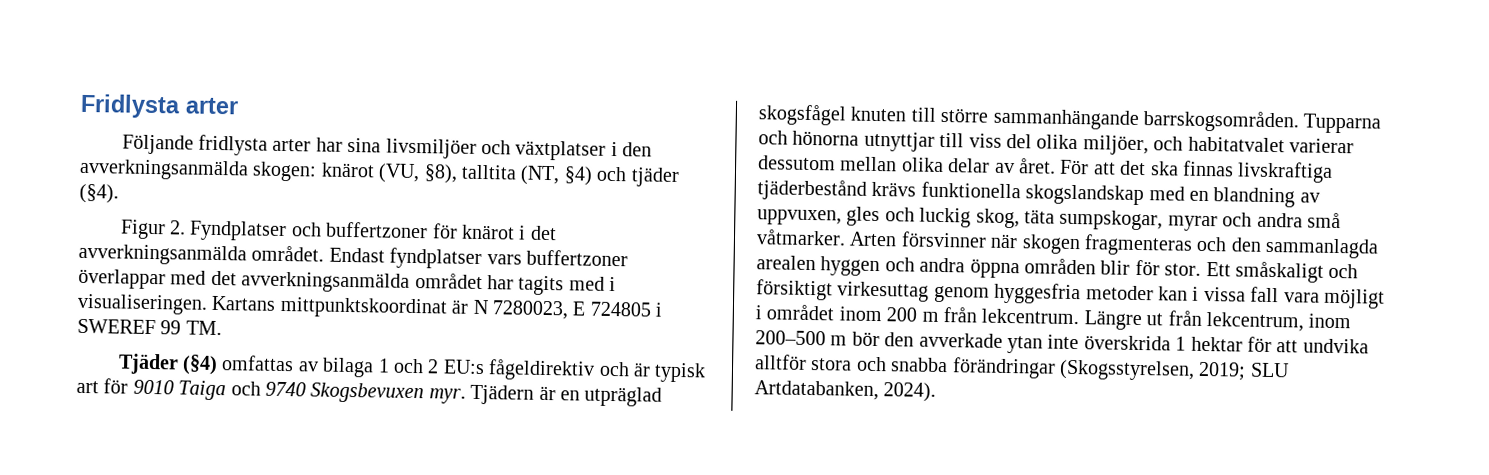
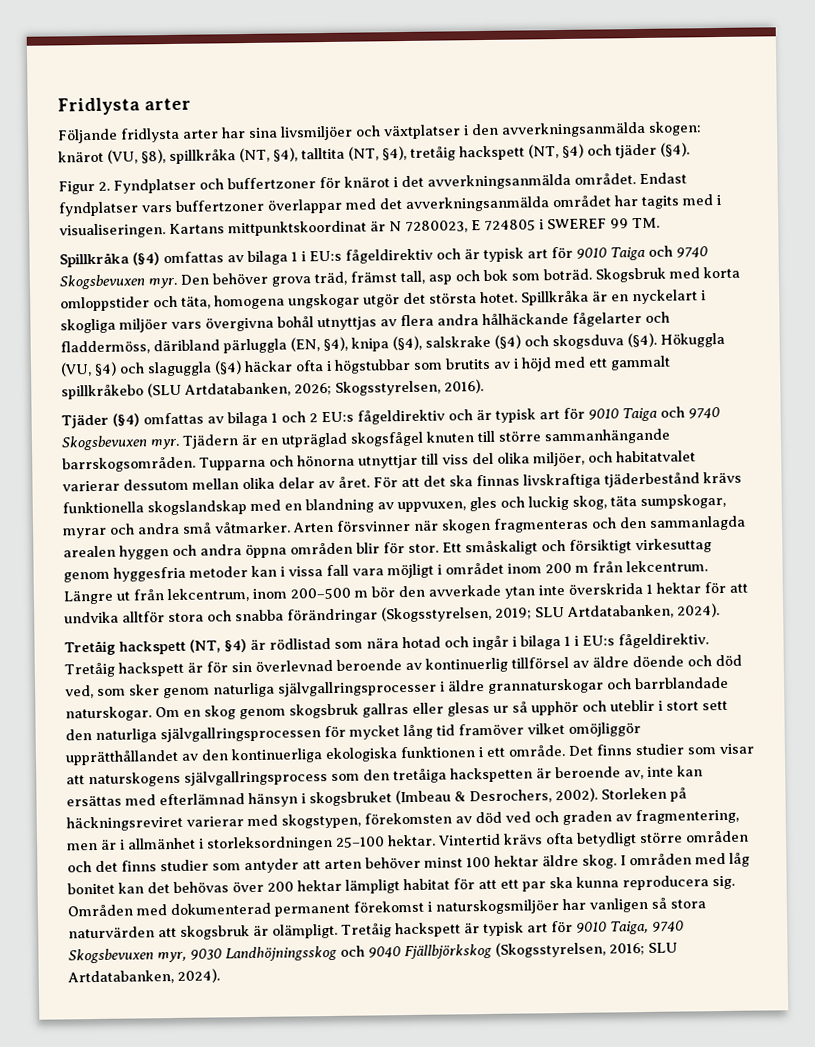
[460,164,517,180] talltita -> [169,145,525,165] spillkråka (NT, §4), talltita (NT, §4), tretåig hackspett
(222, 328) none -> [59,245,708,268] [59,266,740,290] [60,289,706,312] [60,311,670,334] [60,332,725,355] [60,355,671,377] [61,379,484,400] // Spillkråka (§4) omfattas av bilaga 1 i EU:s fågeldirektiv och är typisk art för 9010 Taiga och 9740 Skogsbevuxen myr. Den behöver grova träd, främst tall, asp och bok som boträd. Skogsbruk med korta omloppstider och täta, homogena ungskogar utgör det största hotet. Spillkråka är en nyckelart i skogliga miljöer vars övergivna bohål utnyttjas av flera andra hålhäckande fågelarter och fladdermöss, däribland pärluggla (EN, §4), knipa (§4), salskrake (§4) och skogsduva (§4). Hökuggla (VU, §4) och slaguggla (§4) häckar ofta i högstubbar som brutits av i höjd med ett gammalt spillkråkebo (SLU Artdatabanken, 2026; Skogsstyrelsen, 2016).
(937, 392) none -> [64,633,709,656] [64,654,742,678] [65,676,729,699] [65,699,728,722] [65,722,641,743] [65,743,754,766] [66,765,703,788] [66,787,687,808] [66,808,739,832] [67,830,749,852] [67,852,750,874] [67,875,735,895] [67,897,706,917] [68,920,684,940] [68,941,678,964] [67,968,220,985] // Tretåig hackspett (NT, §4) är rödlistad som nära hotad och ingår i bilaga 1 i EU:s fågeldirektiv. Tretåig hackspett är för sin överlevnad beroende av kontinuerlig tillförsel av äldre döende och död ved, som sker genom naturliga självgallringsprocesser i äldre grannaturskogar och barrblandade naturskogar. Om en skog genom skogsbruk gallras eller glesas ur så upphör och uteblir i stort sett den naturliga självgallringsprocessen för mycket lång tid framöver vilket omöjliggör upprätthållandet av den kontinuerliga ekologiska funktionen i ett område. Det finns studier som visar att naturskogens självgallringsprocess som den tretåiga hackspetten är beroende av, inte kan ersättas med efterlämnad hänsyn i skogsbruket (Imbeau & Desrochers, 2002). Storleken på häckningsreviret varierar med skogstypen, förekomsten av död ved och graden av fragmentering, men är i allmänhet i storleksordningen 25–100 hektar. Vintertid krävs ofta betydligt större områden och det finns studier som antyder att arten behöver minst 100 hektar äldre skog. I områden med låg bonitet kan det behövas över 200 hektar lämpligt habitat för att ett par ska kunna reproducera sig. Områden med dokumenterad permanent förekomst i naturskogsmiljöer har vanligen så stora naturvärden att skogsbruk är olämpligt. Tretåig hackspett är typisk art för 9010 Taiga, 9740 Skogsbevuxen myr, 9030 Landhöjningsskog och 9040 Fjällbjörkskog (Skogsstyrelsen, 2016; SLU Artdatabanken, 2024).

